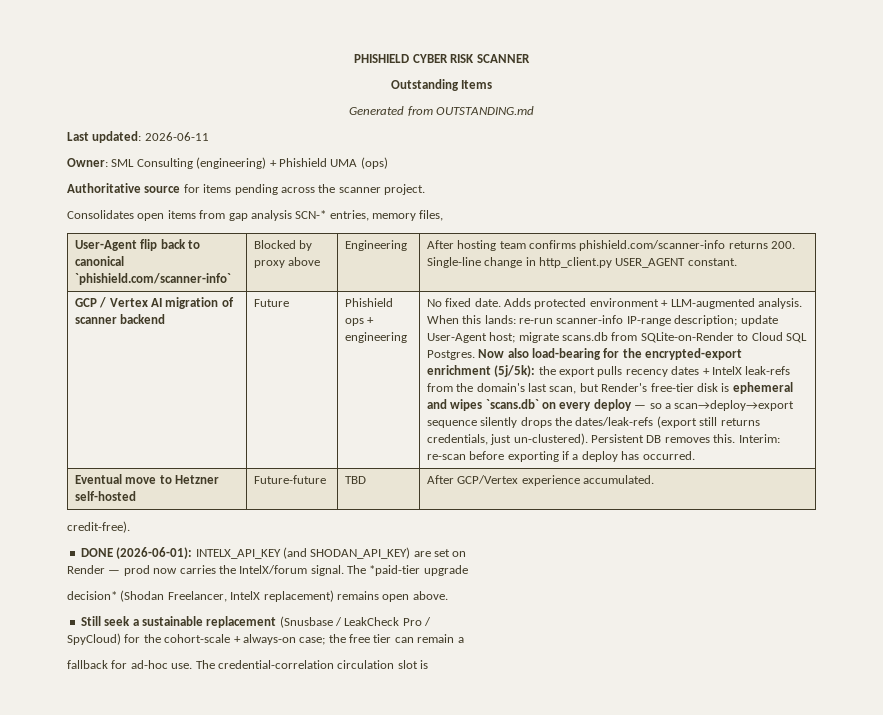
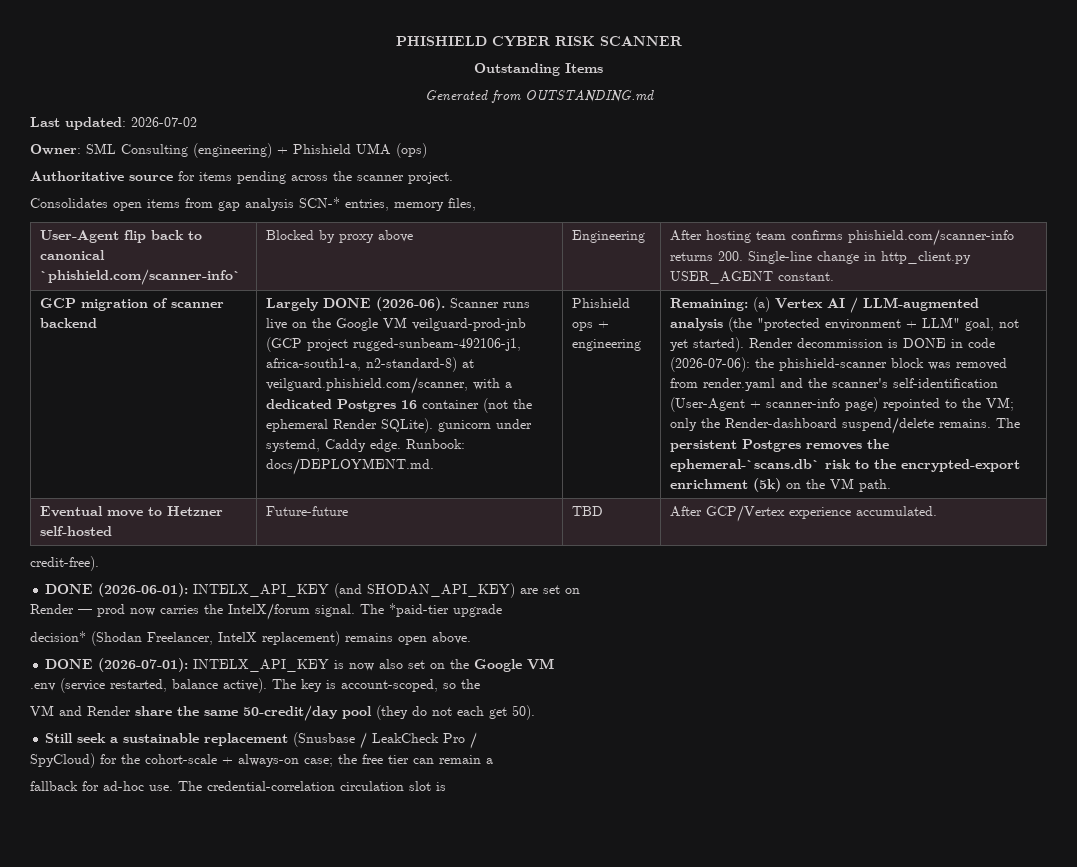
[144,132,209,141] 2026-06-11 -> [131,117,197,127] 2026-07-02
[99,297,163,308] / Vertex AI -> (77, 303) none
[253,299,289,307] [344,298,393,307] [344,317,375,326] [344,332,407,343] [426,298,802,309] [426,315,778,326] [426,332,807,343] [426,348,743,360] [426,365,791,377] [426,382,793,394] [426,399,795,411] [426,416,760,428] [426,433,780,445] [426,451,695,462] Future | Phishield ops + engineering | No fixed date. Adds protected environment + LLM-augmented analysis. When this lands: re-run scanner-info IP-range description; update User-Agent host; migrate scans.db from SQLite-on-Render to Cloud SQL Postgres. Now also load-bearing for the encrypted-export enrichment (5j/5k): the export pulls recency dates + IntelX leak-refs from the domain's last scan, but Render's free-tier disk is ephemeral and wipes `scans.db` on every deploy — so a scan→deploy→export sequence silently drops the dates/leak-refs (export still returns credentials, just un-clustered). Persistent DB removes this. Interim: re-scan before exporting if a deploy has occurred. -> [266,297,531,311] [266,317,527,331] [266,337,522,352] [266,357,475,372] [266,377,513,394] [266,398,533,413] [266,418,533,433] [266,439,466,452] [266,458,435,475] [572,298,631,308] [572,321,610,331] [572,339,642,351] [670,297,980,313] [670,317,1020,332] [670,337,996,352] [670,357,1008,372] [670,378,999,391] [670,397,1015,412] [670,417,1021,434] [670,439,890,452] [670,459,1021,472] [670,478,892,492] Largely DONE (2026-06). Scanner runs live on the Google VM veilguard-prod-jnb (GCP project rugged-sunbeam-492106-j1, africa-south1-a, n2-standard-8) at veilguard.phishield.com/scanner, with a dedicated Postgres 16 container (not the ephemeral Render SQLite). gunicorn under systemd, Caddy edge. Runbook: docs/DEPLOYMENT.md. | Phishield ops + engineering | Remaining: (a) Vertex AI / LLM-augmented analysis (the "protected environment + LLM" goal, not yet started). Render decommission is DONE in code (2026-07-06): the phishield-scanner block was removed from render.yaml and the scanner's self-identification (User-Agent + scanner-info page) repointed to the VM; only the Render-dashboard suspend/delete remains. The persistent Postgres removes the ephemeral-`scans.db` risk to the encrypted-export enrichment (5k) on the VM path.
(448, 595) none -> [45,658,555,672] [30,678,480,693] [30,705,535,721] // DONE (2026-07-01): INTELX_API_KEY is now also set on the Google VM // .env (service restarted, balance active). The key is account-scoped, so the // VM and Render share the same 50-credit/day pool (they do not each get 50).

